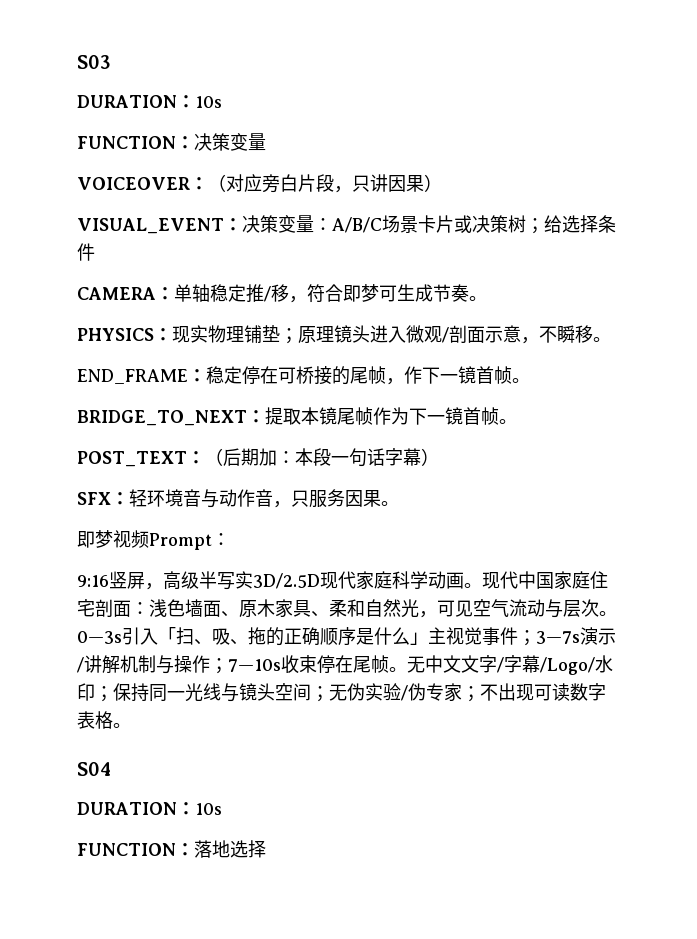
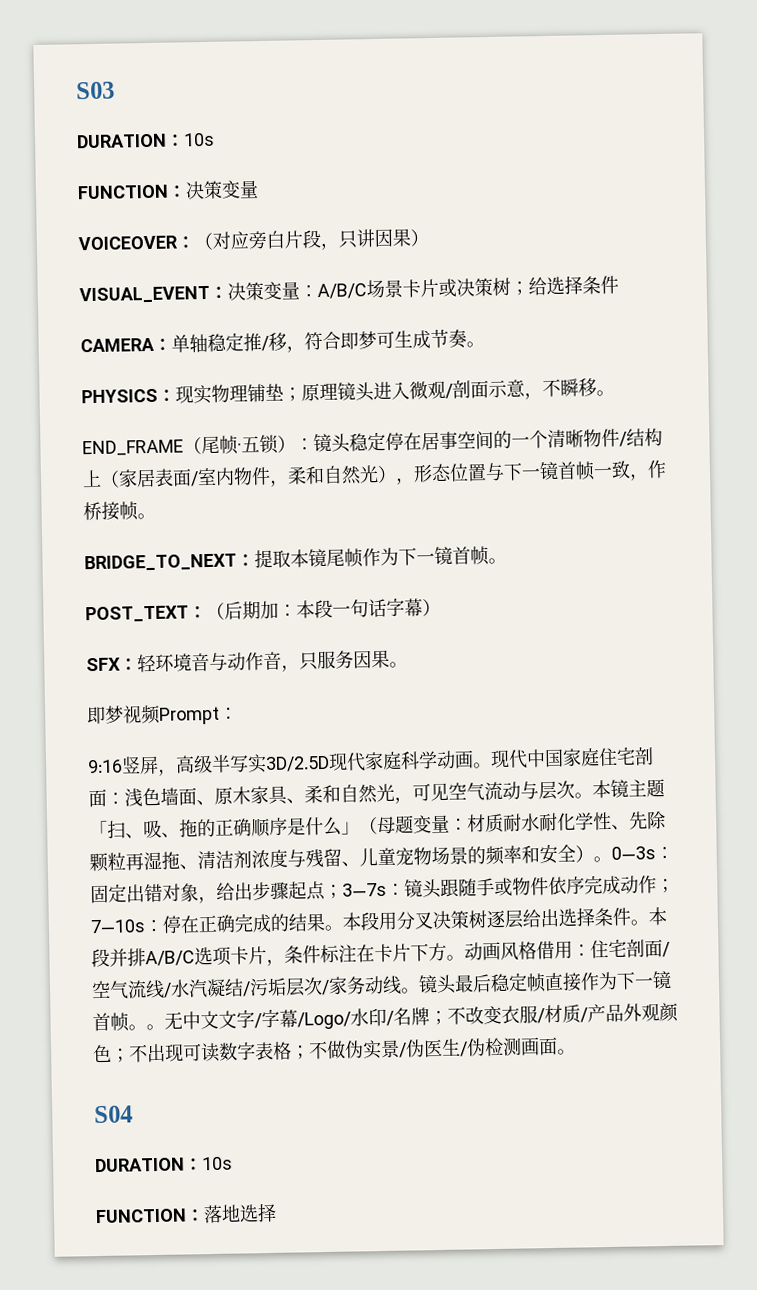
[188,366,494,385] ：稳定停在可桥接的尾帧，作下一镜首 -> [183,427,663,455] [82,459,667,488] [83,501,120,521] （尾帧·五锁）：镜头稳定停在居事空间的一个清晰物件/结构上（家居表面/室内物件，柔和自然光），形态位置与下一镜首帧一致，作桥接
[77,627,158,645] 0—3s引入 -> [592,778,665,799] 本镜主题
[428,627,616,646] [77,655,389,674] 主视觉事件；3—7s演示/讲解机制与操作；7—10s收束停在尾帧 -> [359,810,667,835] [89,843,674,873] [90,875,675,904] [90,906,667,934] [91,938,670,968] [91,970,672,1000] [92,1012,147,1032] （母题变量：材质耐水耐化学性、先除颗粒再湿拖、清洁剂浓度与残留、儿童宠物场景的频率和安全）。0—3s：固定出错对象，给出步骤起点；3—7s：镜头跟随手或物件依序完成动作；7—10s：停在正确完成的结果。本段用分叉决策树逐层给出选择条件。本段并排A/B/C选项卡片，条件标注在卡片下方。动画风格借用：住宅剖面/空气流线/水汽凝结/污垢层次/家务动线。镜头最后稳定帧直接作为下一镜首帧。
[95,683,462,702] ；保持同一光线与镜头空间；无伪实验/伪专家 -> [386,1002,679,1026] [93,1044,112,1064] /名牌；不改变衣服/材质/产品外观颜色
(113, 720) none -> [291,1036,558,1060] ；不做伪实景/伪医生/伪检测画面

